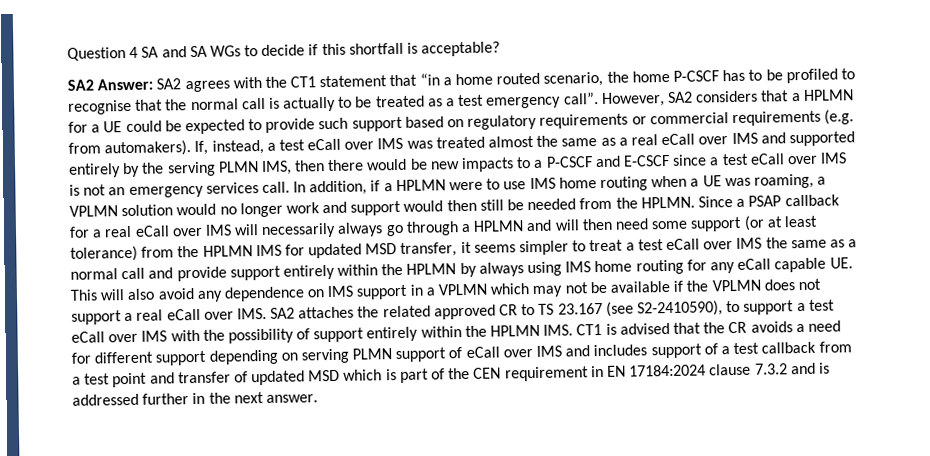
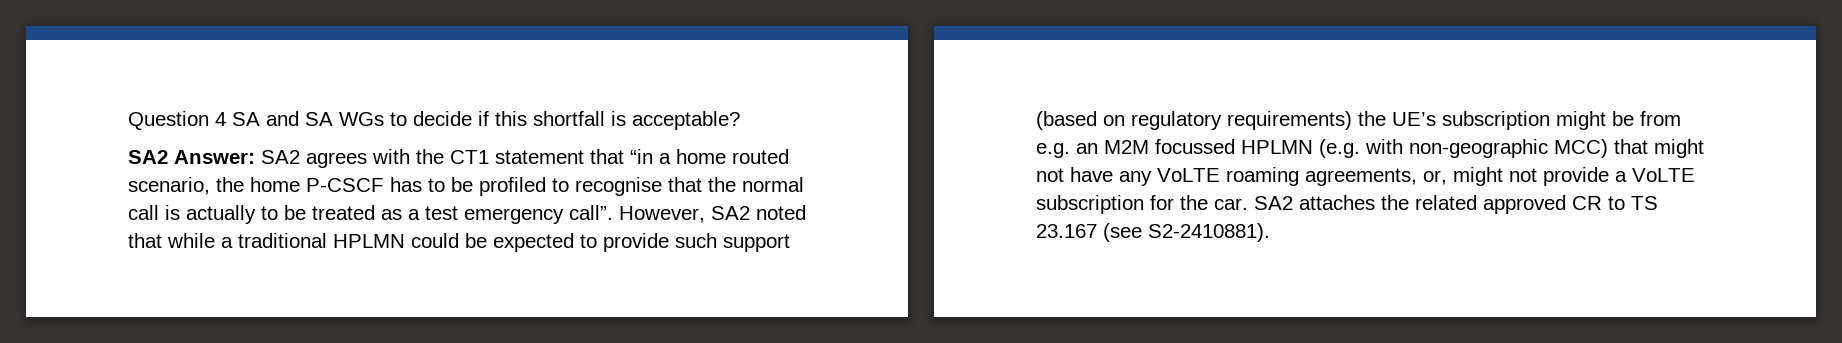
[696,89,854,103] [68,121,123,133] considers that a HPLMN for a UE -> [756,205,806,220] [128,233,405,248] noted that while a traditional HPLMN
[404,116,444,128] based -> [1036,111,1097,130] (based
[539,109,855,129] [68,131,855,157] [69,152,848,178] [69,173,827,198] [69,194,840,218] [69,215,818,239] [70,237,858,262] [70,257,853,282] [70,278,821,302] [71,307,267,325] requirements or commercial requirements (e.g. from automakers). If, instead, a test eCall over IMS was treated almost the same as a real eCall over IMS and supported entirely by the serving PLMN IMS, then there would be new impacts to a P-CSCF and E-CSCF since a test eCall over IMS is not an emergency services call. In addition, if a HPLMN were to use IMS home routing when a UE was roaming, a VPLMN solution would no longer work and support would then still be needed from the HPLMN. Since a PSAP callback for a real eCall over IMS will necessarily always go through a HPLMN and will then need some support (or at least tolerance) from the HPLMN IMS for updated MSD transfer, it seems simpler to treat a test eCall over IMS the same as a normal call and provide support entirely within the HPLMN by always using IMS home routing for any eCall capable UE. This will also avoid any dependence on IMS support in a VPLMN which may not be available if the VPLMN does not support a real eCall over IMS. -> [1227,111,1681,130] [1036,139,1704,158] [1036,167,1695,186] [1036,195,1248,214] requirements) the UE’s subscription might be from e.g. an M2M focussed HPLMN (e.g. with non-geographic MCC) that might not have any VoLTE roaming agreements, or, might not provide a VoLTE subscription for the car.
[636,299,835,317] [71,320,841,344] [71,341,852,366] [72,362,830,388] [72,392,318,406] S2-2410590), to support a test eCall over IMS with the possibility of support entirely within the HPLMN IMS. CT1 is advised that the CR avoids a need for different support depending on serving PLMN support of eCall over IMS and includes support of a test callback from a test point and transfer of updated MSD which is part of the CEN requirement in EN 17184:2024 clause 7.3.2 and is addressed further in the next answer. -> [1148,223,1270,242] S2-2410881).

